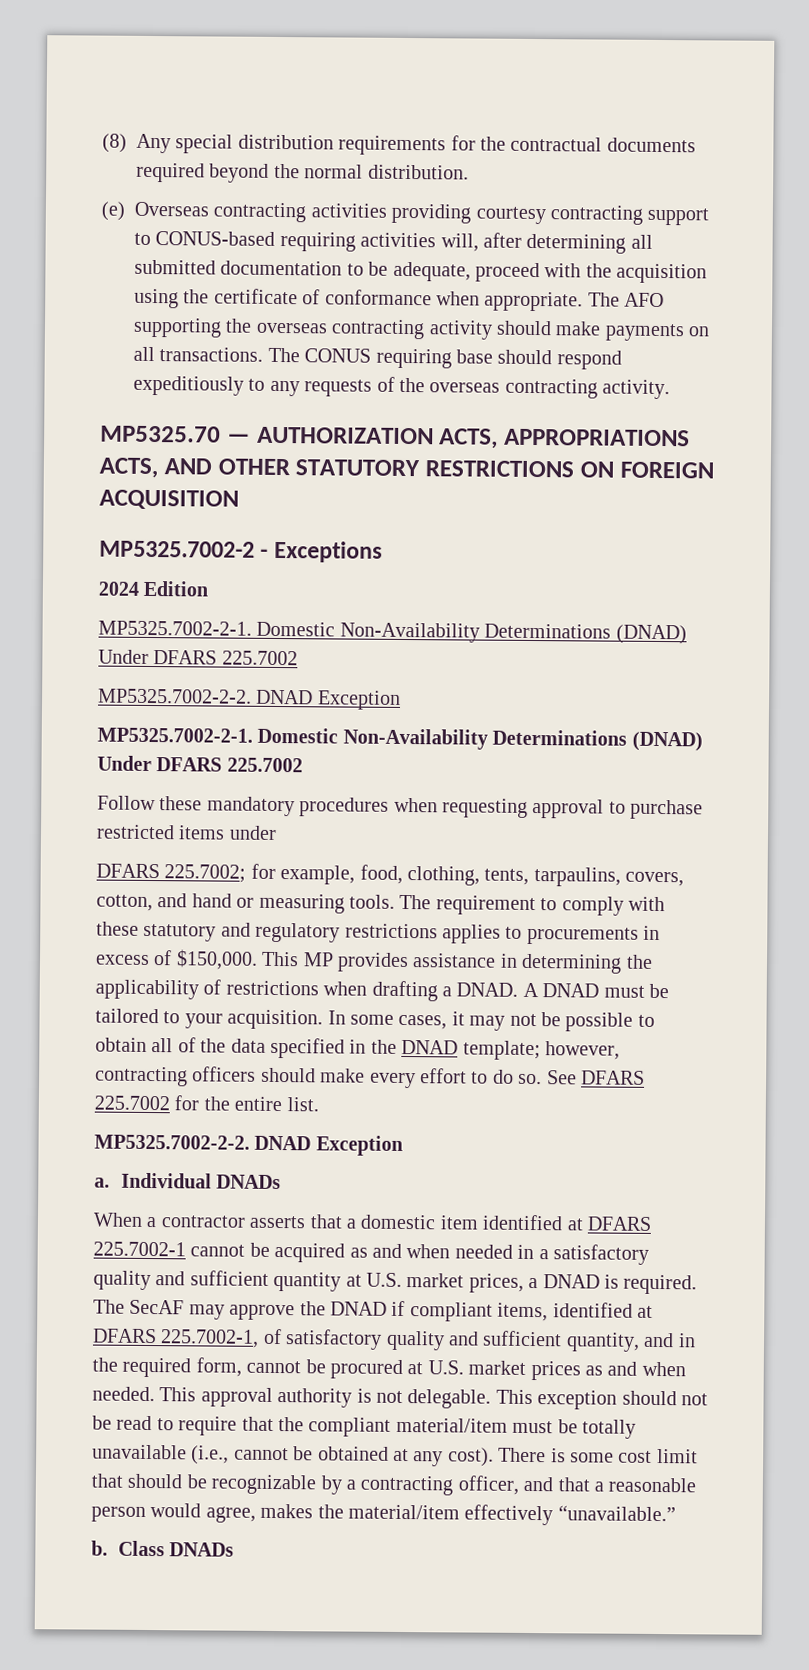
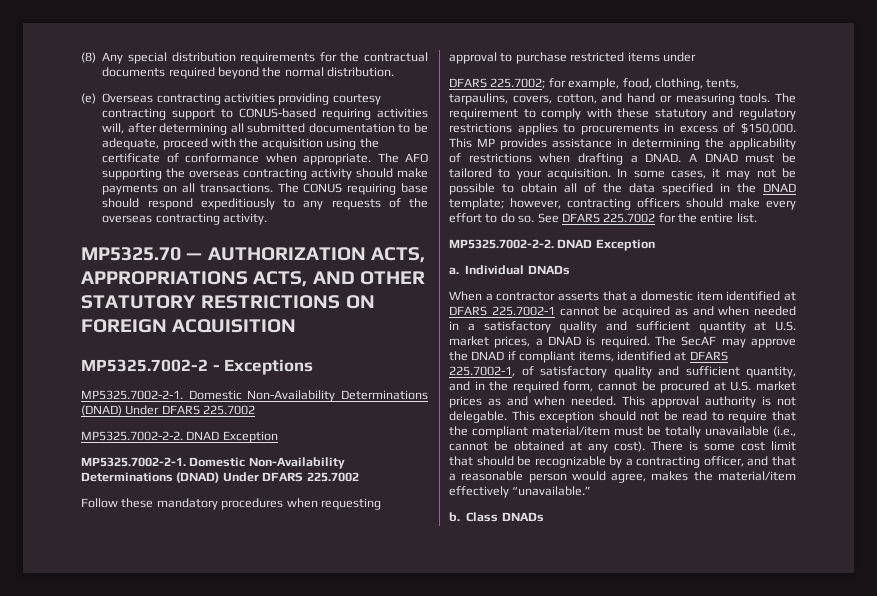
[98,580,209,597] // 2024 Edition -> (314, 367) none

